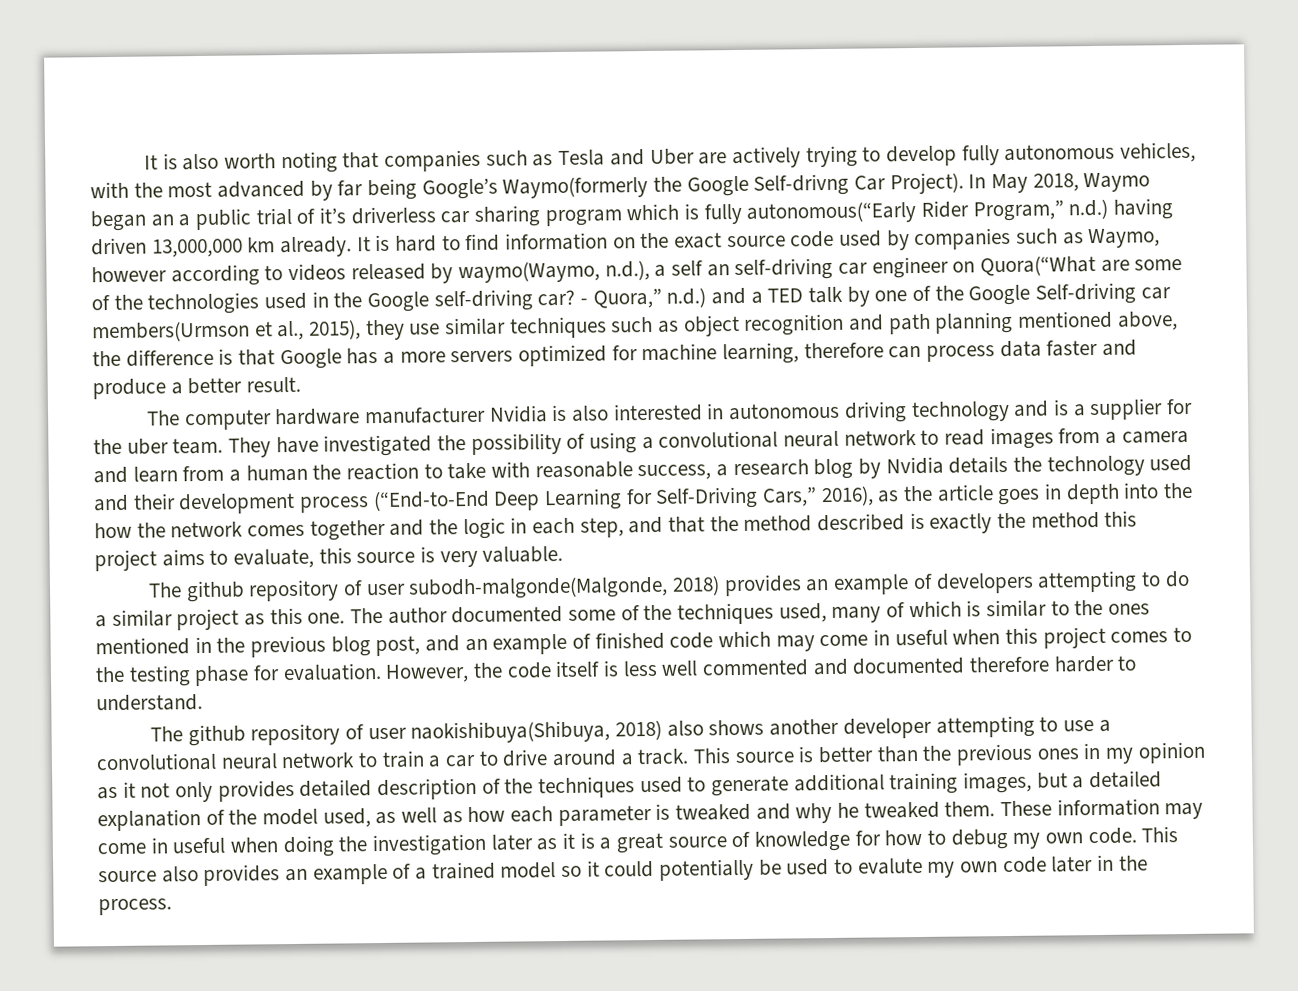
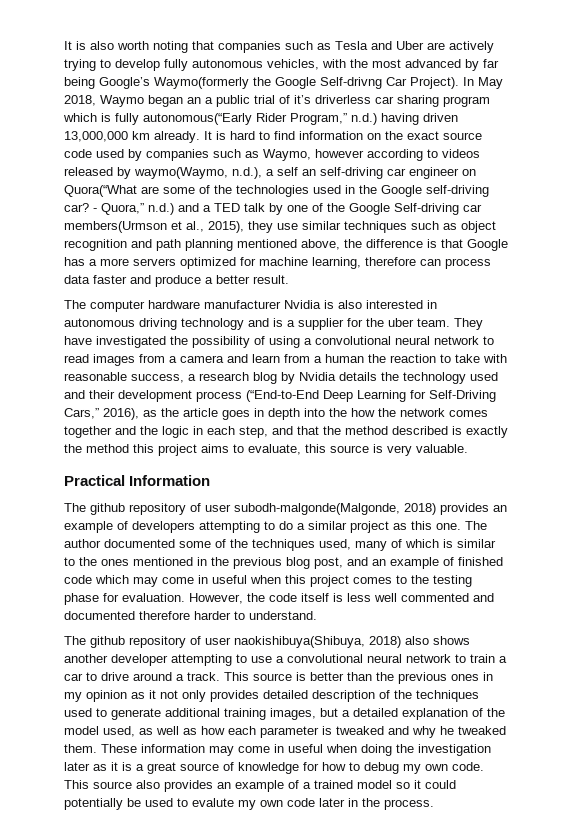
(564, 554) none -> [64,475,211,486] // Practical Information

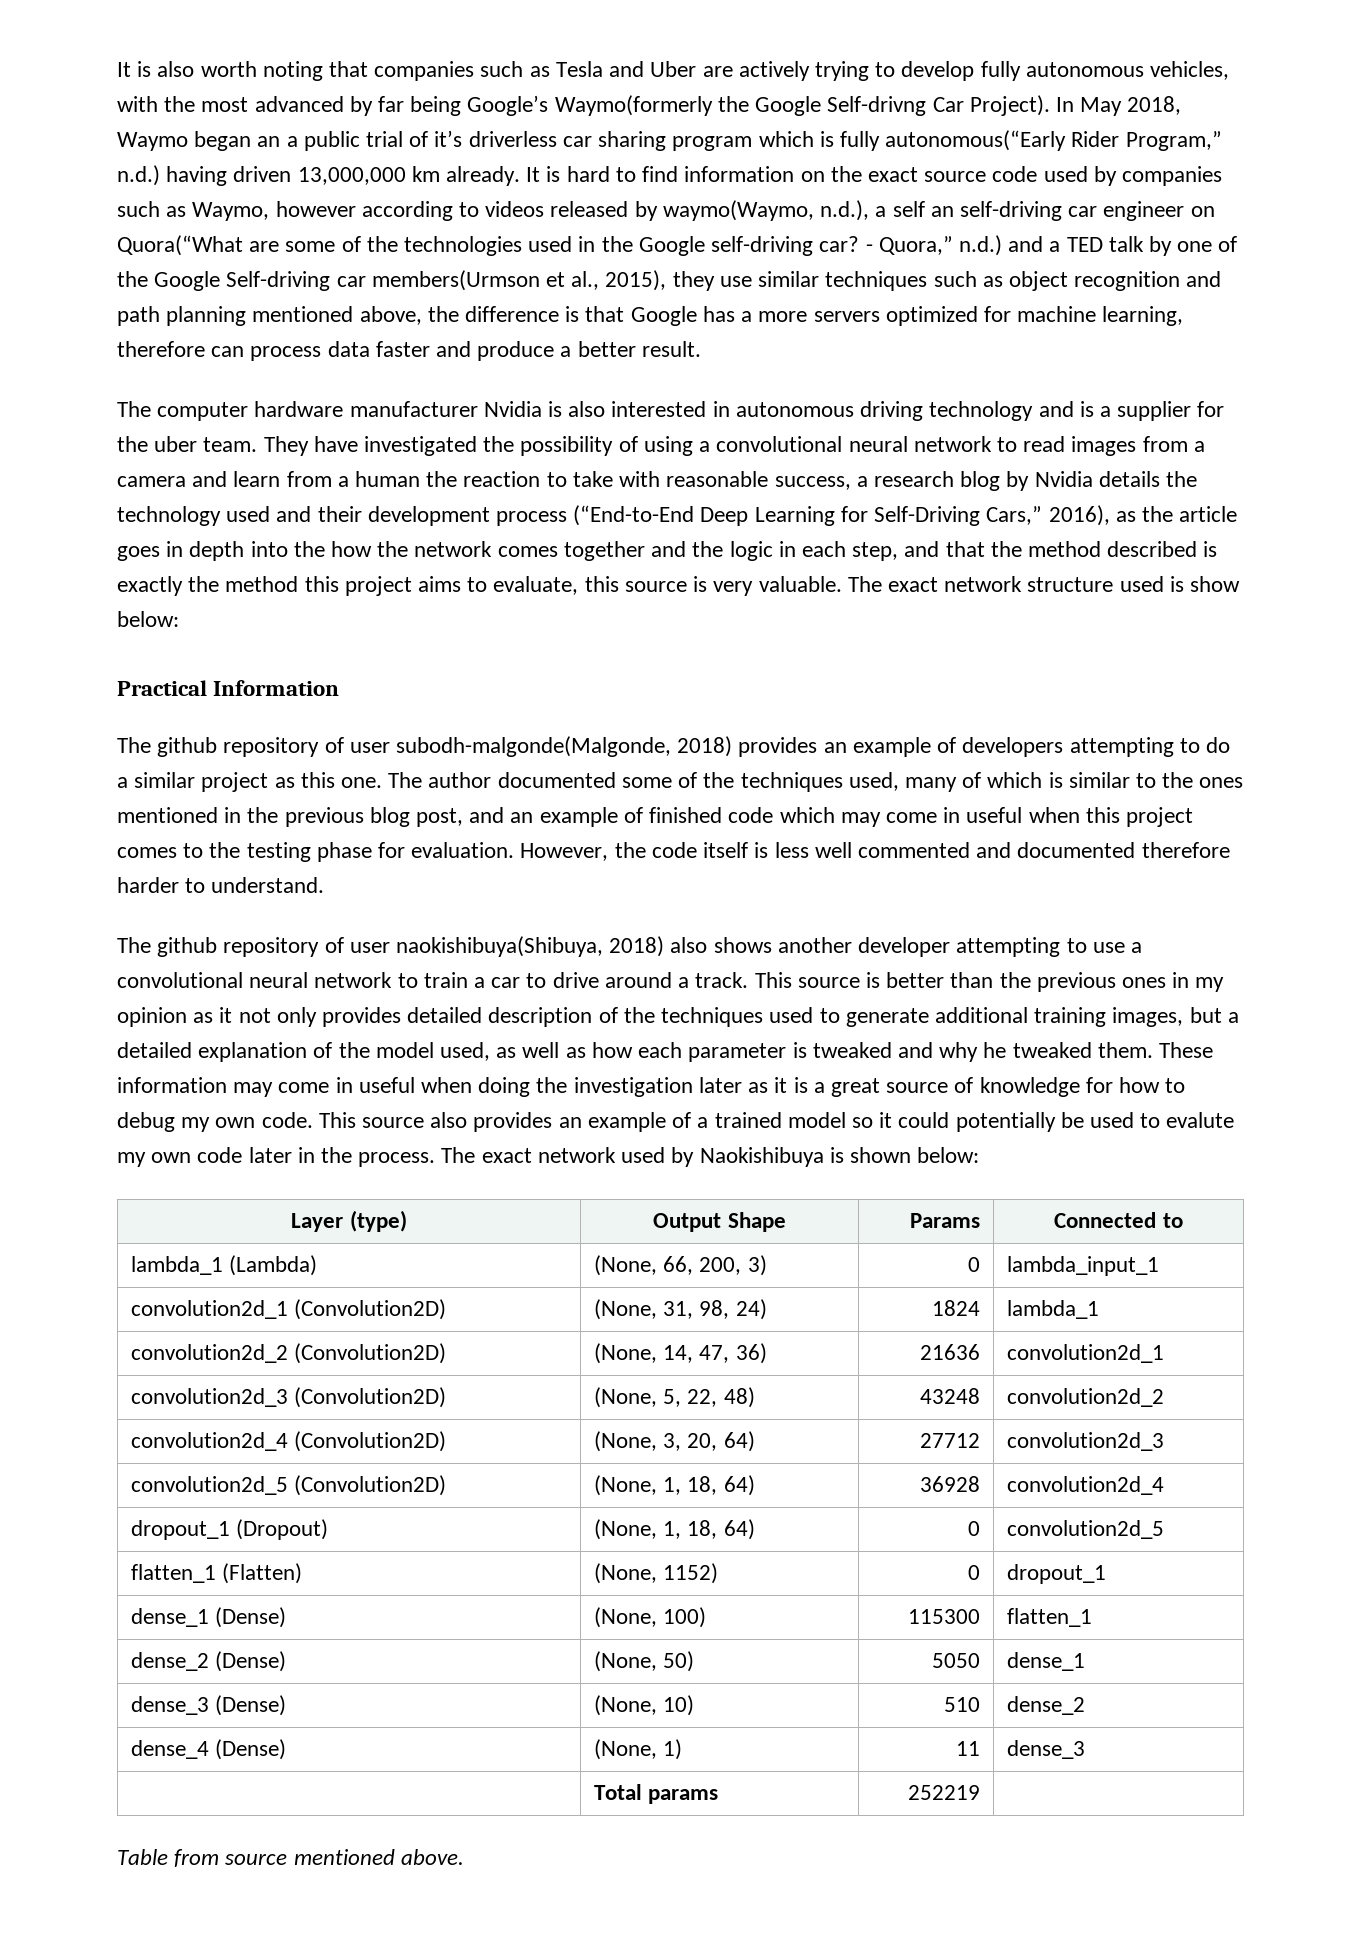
(468, 448) none -> [847,576,1240,592] [117,611,179,627] The exact network structure used is show below:
(434, 804) none -> [441,1147,980,1167] [291,1210,407,1232] [653,1212,786,1232] [910,1213,981,1228] [1054,1212,1183,1228] [130,1255,318,1276] [593,1255,767,1276] [968,1257,981,1272] [1006,1256,1159,1276] [130,1299,447,1320] [593,1299,767,1320] [932,1300,981,1316] [1006,1300,1099,1319] [130,1343,447,1364] [593,1343,767,1364] [920,1344,981,1360] [1006,1344,1164,1363] [130,1387,447,1408] [593,1387,755,1408] [920,1388,981,1404] [1006,1388,1164,1407] [130,1431,447,1452] [593,1431,755,1452] [920,1433,981,1448] [1006,1432,1164,1451] [130,1475,447,1496] [593,1475,755,1496] [920,1476,981,1492] [1006,1476,1164,1495] [130,1519,329,1540] [593,1519,755,1540] [968,1521,981,1536] [1006,1520,1164,1539] [130,1563,303,1584] [593,1563,719,1584] [968,1565,981,1580] [1006,1564,1106,1584] [130,1607,287,1628] [593,1607,707,1628] [908,1609,981,1624] [1006,1608,1092,1627] [130,1651,287,1672] [593,1651,695,1672] [932,1653,981,1668] [1006,1652,1085,1671] [130,1695,287,1716] [593,1695,695,1716] [944,1697,981,1712] [1006,1696,1085,1715] [130,1739,287,1760] [593,1739,683,1760] [956,1741,981,1756] [1006,1740,1085,1759] [593,1784,719,1804] [908,1785,981,1800] [117,1849,464,1867] The exact network used by Naokishibuya is shown below: // Layer (type) | Output Shape | Params | Connected to // lambda_1 (Lambda) | (None, 66, 200, 3) | 0 | lambda_input_1 // convolution2d_1 (Convolution2D) | (None, 31, 98, 24) | 1824 | lambda_1 // convolution2d_2 (Convolution2D) | (None, 14, 47, 36) | 21636 | convolution2d_1 // convolution2d_3 (Convolution2D) | (None, 5, 22, 48) | 43248 | convolution2d_2 // convolution2d_4 (Convolution2D) | (None, 3, 20, 64) | 27712 | convolution2d_3 // convolution2d_5 (Convolution2D) | (None, 1, 18, 64) | 36928 | convolution2d_4 // dropout_1 (Dropout) | (None, 1, 18, 64) | 0 | convolution2d_5 // flatten_1 (Flatten) | (None, 1152) | 0 | dropout_1 // dense_1 (Dense) | (None, 100) | 115300 | flatten_1 // dense_2 (Dense) | (None, 50) | 5050 | dense_1 // dense_3 (Dense) | (None, 10) | 510 | dense_2 // dense_4 (Dense) | (None, 1) | 11 | dense_3 // | Total params | 252219 | // Table from source mentioned above.

